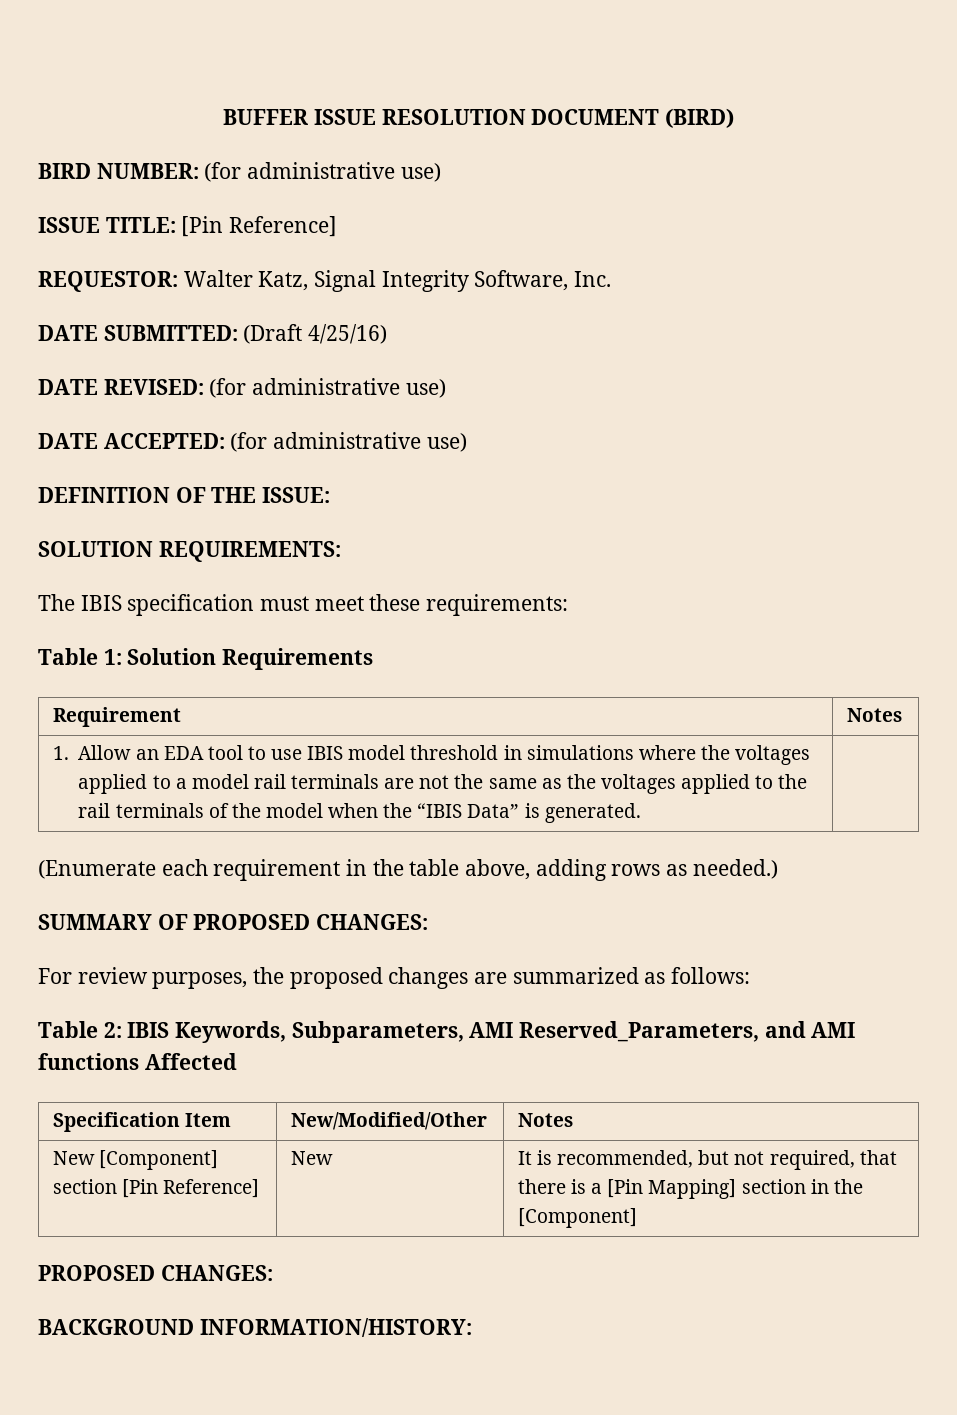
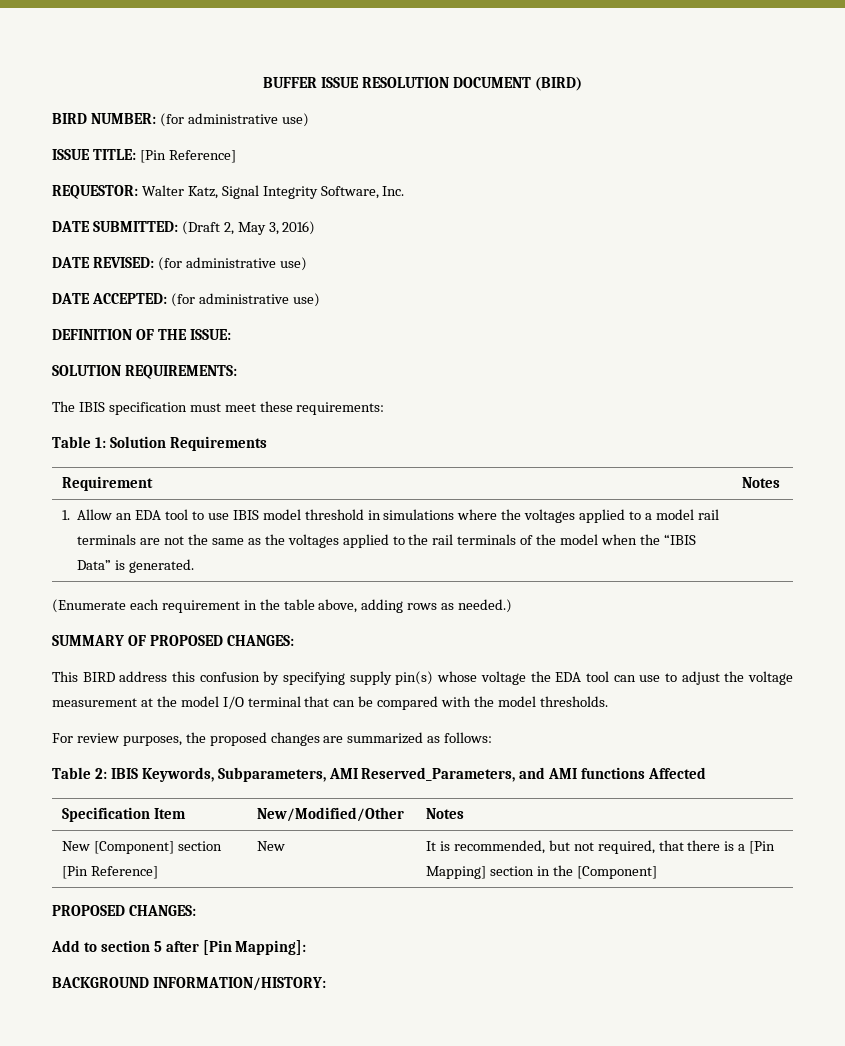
[308,324,388,344] 4/25/16) -> [223,221,316,235] 2, May 3, 2016)
(429, 922) none -> [52,671,794,685] [52,696,608,710] // This BIRD address this confusion by specifying supply pin(s) whose voltage the EDA tool can use to adjust the voltage measurement at the model I/O terminal that can be compared with the model thresholds.
(273, 1273) none -> [51,940,307,955] // Add to section 5 after [Pin Mapping]:

